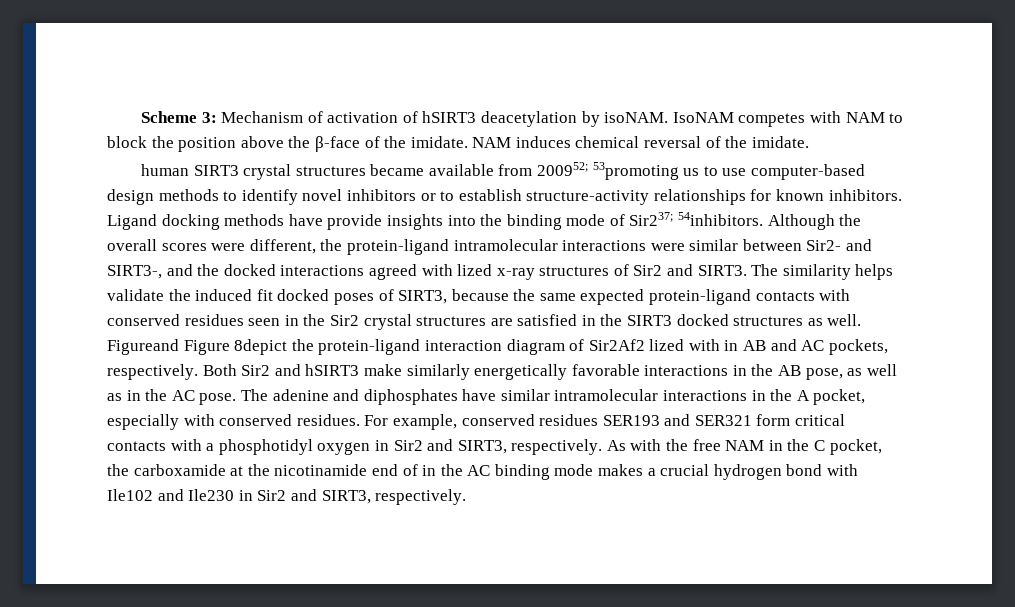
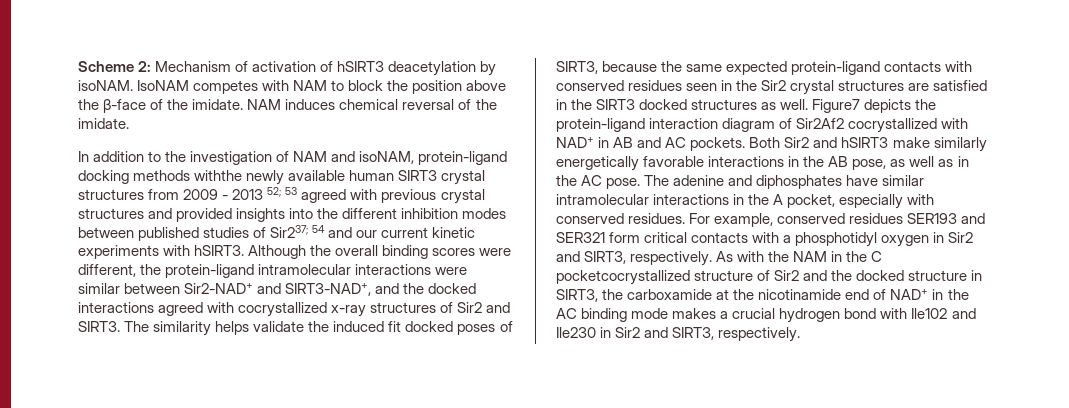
[201,112,217,123] 3: -> [138,61,152,72] 2:
[140,162,865,180] [107,189,902,205] [107,212,764,230] human SIRT3 crystal structures became available from 200952; 53promoting us to use computer-based design methods to identify novel inhibitors or to establish structure-activity relationships for known inhibitors. Ligand docking methods have provide insights into the binding mode of Sir237; 54inhibitors. -> [78,151,508,165] [78,170,486,185] [78,187,485,204] [78,208,507,222] [78,225,476,241] [78,245,245,259] In addition to the investigation of NAM and isoNAM, protein-ligand docking methods withthe newly available human SIRT3 crystal structures from 2009 - 2013 52; 53 agreed with previous crystal structures and provided insights into the different inhibition modes between published studies of Sir237; 54 and our current kinetic experiments with hSIRT3.
(157, 245) none -> [382,245,429,259] binding
[806,239,873,251] [107,265,162,279] Sir2- and SIRT3-, -> [184,283,372,296] Sir2-NAD+ and SIRT3-NAD+,
[457,264,493,276] lized -> [238,302,328,317] cocrystallized
[107,339,288,355] Figureand Figure 8depict -> [812,99,912,113] Figure7 depicts
[649,339,720,351] lized with -> [848,118,969,133] [556,137,594,148] cocrystallized with NAD+
[828,339,888,355] [107,364,198,380] pockets, respectively. -> [690,137,746,151] pockets.
[692,439,721,451] free -> (790, 256) none
[829,439,882,455] pocket, -> [556,270,983,285] [556,289,598,302] pocketcocrystallized structure of Sir2 and the docked structure in SIRT3,
(418, 470) none -> [890,289,929,300] NAD+

